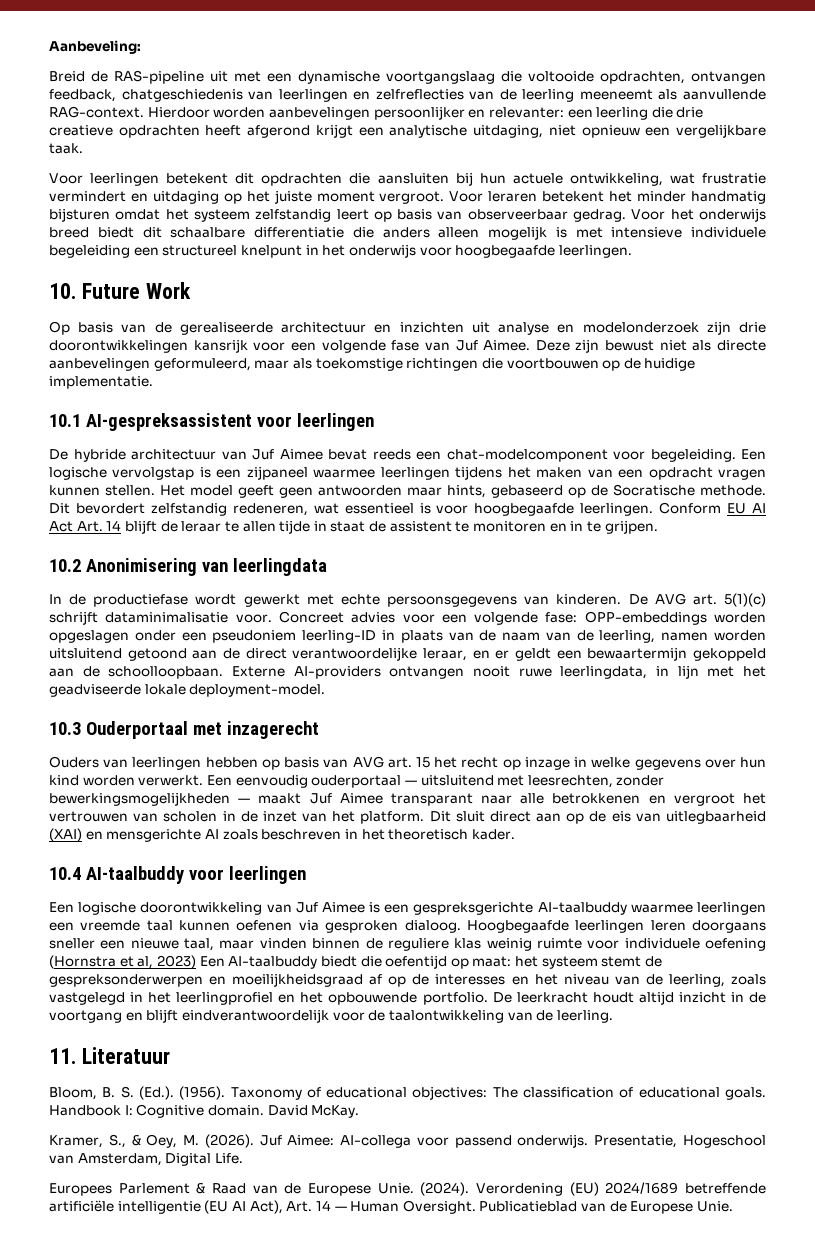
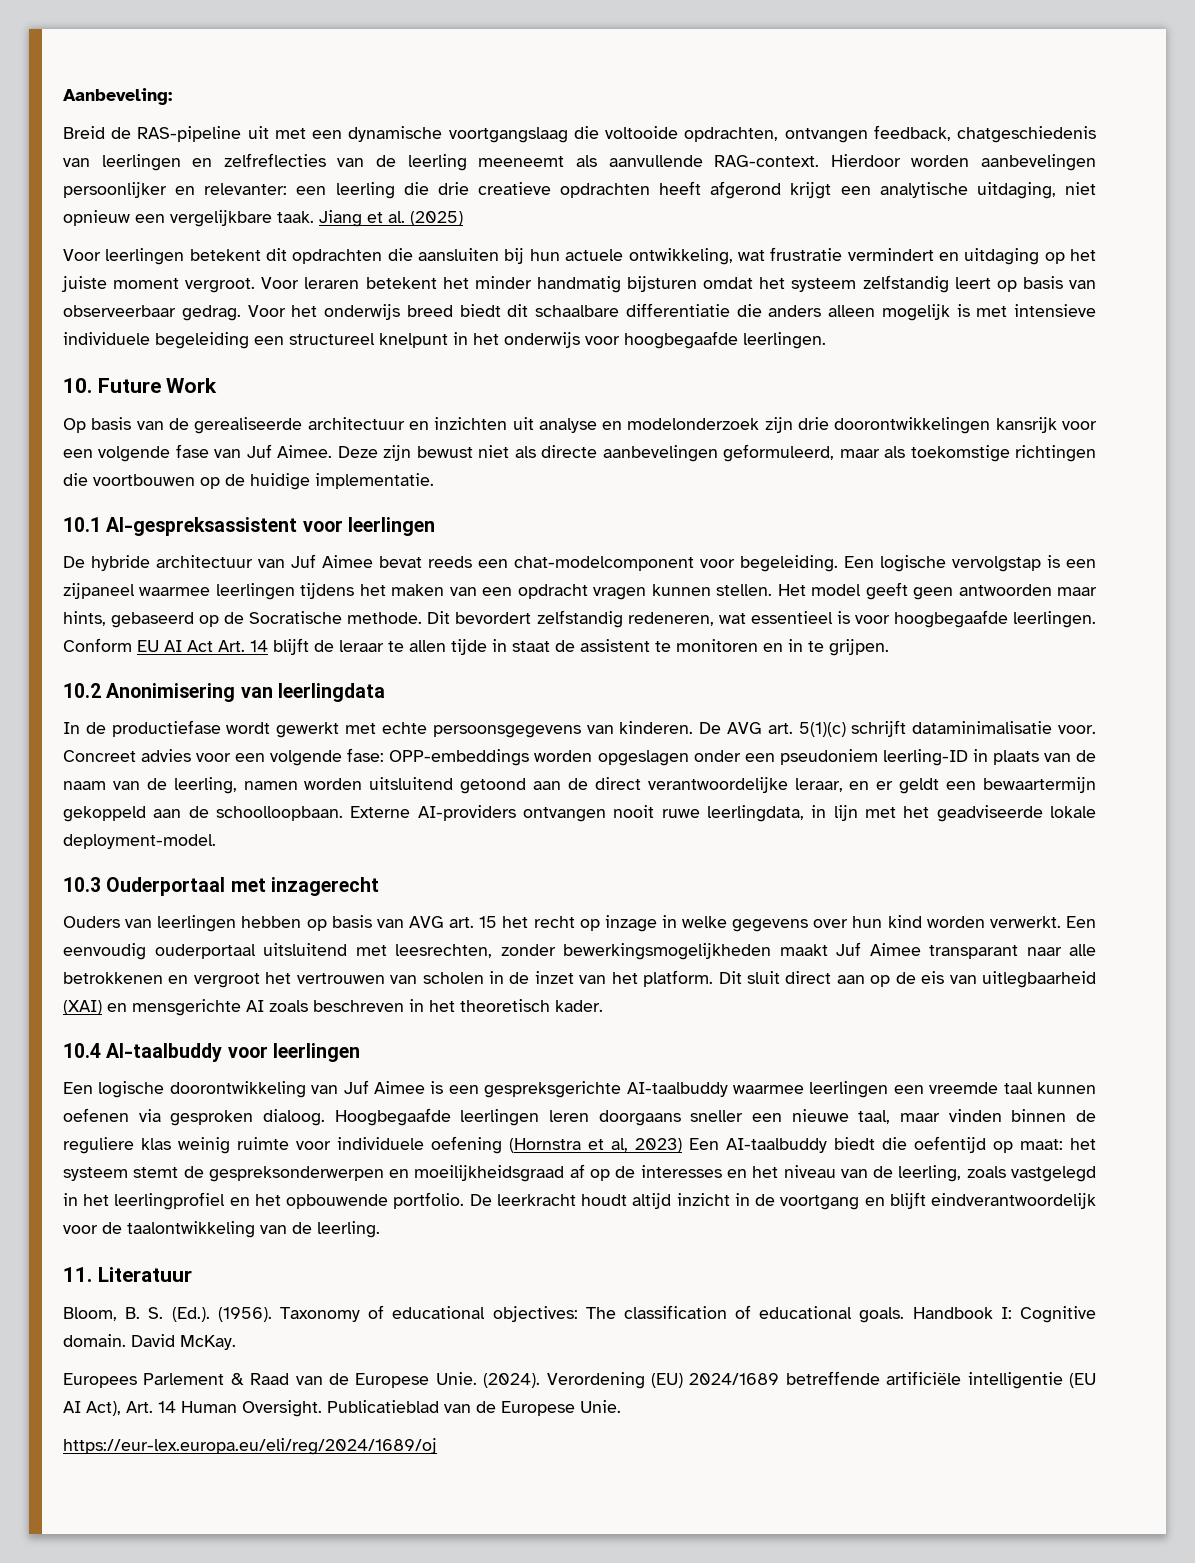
(83, 148) none -> [319,210,463,227] Jiang et al. (2025)
[404,780,417,785] — -> (256, 951) none
[238,798,251,803] — -> (771, 951) none
[49,1134,766,1148] [49,1153,243,1166] // Kramer, S., & Oey, M. (2026). Juf Aimee: AI-collega voor passend onderwijs. Presentatie, Hogeschool van Amsterdam, Digital Life. -> (236, 1342) none
[334,1206,347,1211] — -> (176, 1407) none
(734, 1206) none -> [63,1438,437,1455] // https://eur-lex.europa.eu/eli/reg/2024/1689/oj

